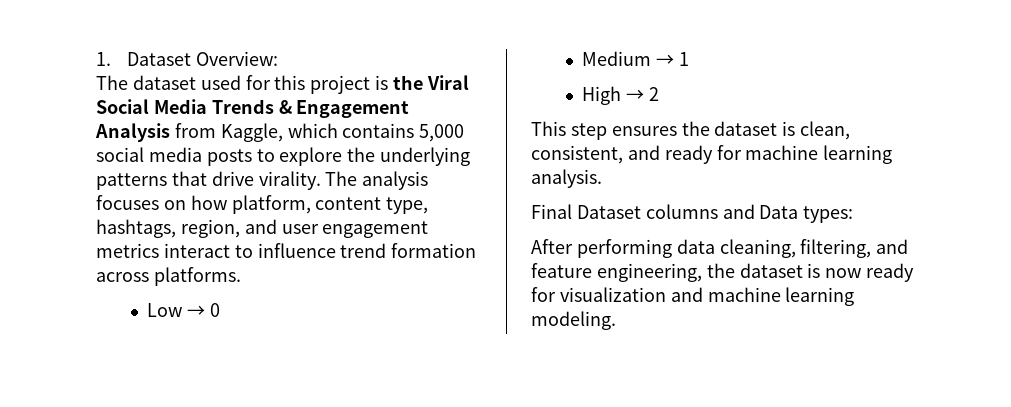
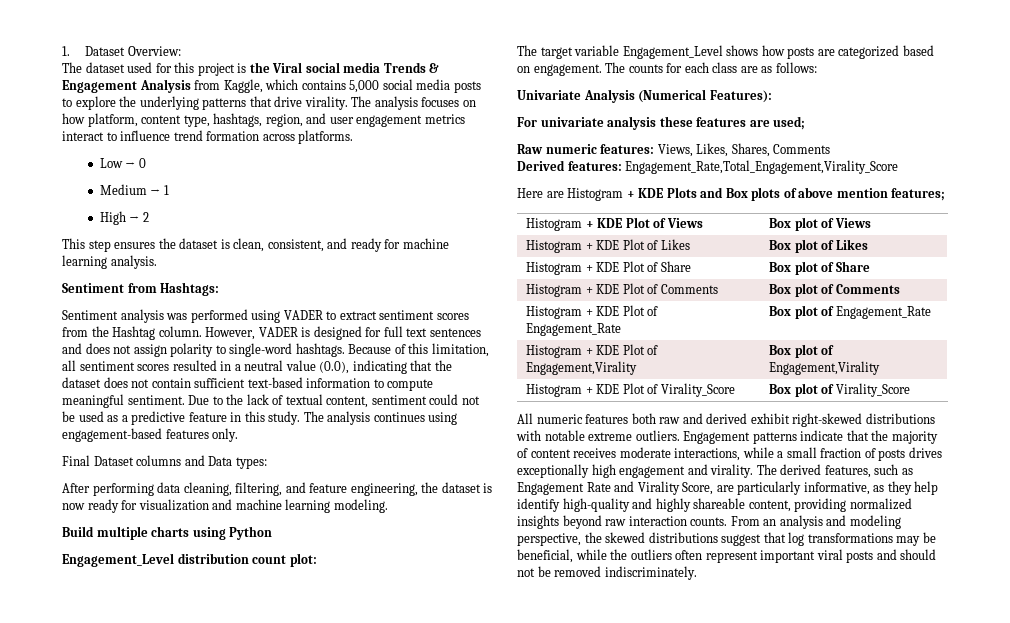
[96,99,207,114] Social Media -> [305,62,381,73] social media
(602, 178) none -> [62,282,220,296] [62,309,469,323] [62,326,481,340] [62,343,489,357] [62,360,452,374] [62,377,434,391] [62,394,480,408] [62,411,458,425] [62,428,239,442] // Sentiment from Hashtags: // Sentiment analysis was performed using VADER to extract sentiment scores from the Hashtag column. However, VADER is designed for full text sentences and does not assign polarity to single-word hashtags. Because of this limitation, all sentiment scores resulted in a neutral value (0.0), indicating that the dataset does not contain sufficient text-based information to compute meaningful sentiment. Due to the lack of textual content, sentiment could not be used as a predictive feature in this study. The analysis continues using engagement-based features only.
(616, 320) none -> [62,526,273,540] [62,553,317,567] [517,45,934,59] [517,62,817,76] [517,89,772,103] [517,116,806,130] [517,143,831,157] [517,160,899,174] [517,187,946,201] [526,217,703,231] [769,217,871,231] [526,239,690,253] [769,239,868,253] [526,261,691,275] [769,261,870,275] [526,283,718,297] [769,283,900,297] [526,305,659,319] [526,323,622,336] [769,305,931,319] [526,344,659,358] [526,361,638,375] [769,344,835,358] [769,361,881,375] [526,383,735,397] [769,383,910,397] [517,413,935,427] [516,430,938,444] [517,447,942,461] [517,464,913,478] [517,481,939,495] [517,498,912,512] [517,515,901,529] [517,532,936,546] [517,549,937,563] [517,566,697,580] // Build multiple charts using Python // Engagement_Level distribution count plot: // The target variable Engagement_Level shows how posts are categorized based on engagement. The counts for each class are as follows: // Univariate Analysis (Numerical Features): // For univariate analysis these features are used; // Raw numeric features: Views, Likes, Shares, Comments // Derived features: Engagement_Rate,Total_Engagement,Virality_Score // Here are Histogram + KDE Plots and Box plots of above mention features; // Histogram + KDE Plot of Views | Box plot of Views // Histogram + KDE Plot of Likes | Box plot of Likes // Histogram + KDE Plot of Share | Box plot of Share // Histogram + KDE Plot of Comments | Box plot of Comments // Histogram + KDE Plot of Engagement_Rate | Box plot of Engagement_Rate // Histogram + KDE Plot of Engagement,Virality | Box plot of Engagement,Virality // Histogram + KDE Plot of Virality_Score | Box plot of Virality_Score // All numeric features both raw and derived exhibit right-skewed distributions with notable extreme outliers. Engagement patterns indicate that the majority of content receives moderate interactions, while a small fraction of posts drives exceptionally high engagement and virality. The derived features, such as Engagement Rate and Virality Score, are particularly informative, as they help identify high-quality and highly shareable content, providing normalized insights beyond raw interaction counts. From an analysis and modeling perspective, the skewed distributions suggest that log transformations may be beneficial, while the outliers often represent important viral posts and should not be removed indiscriminately.

